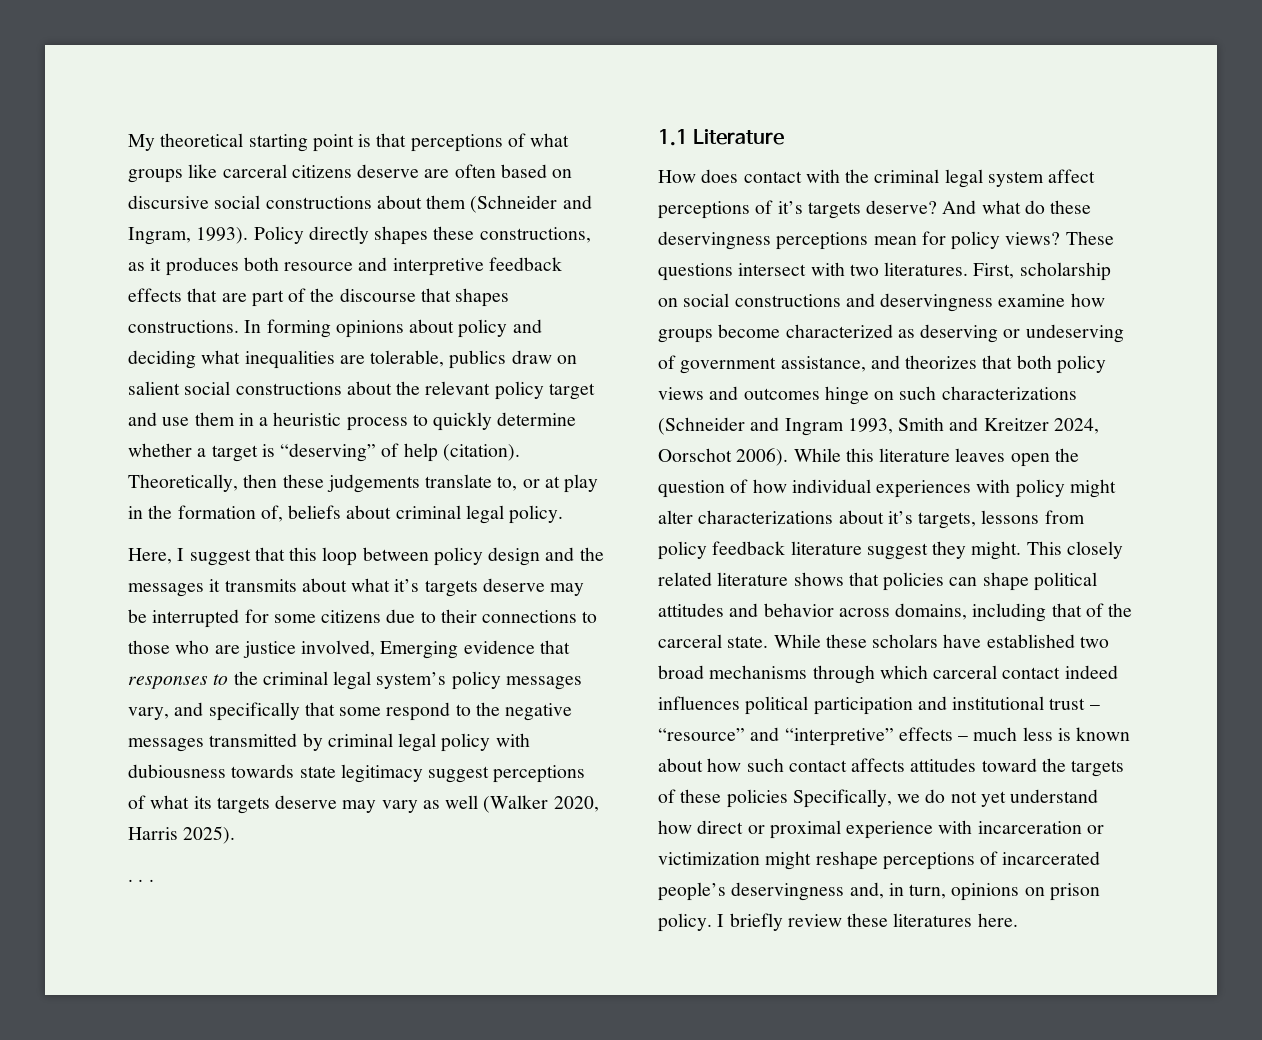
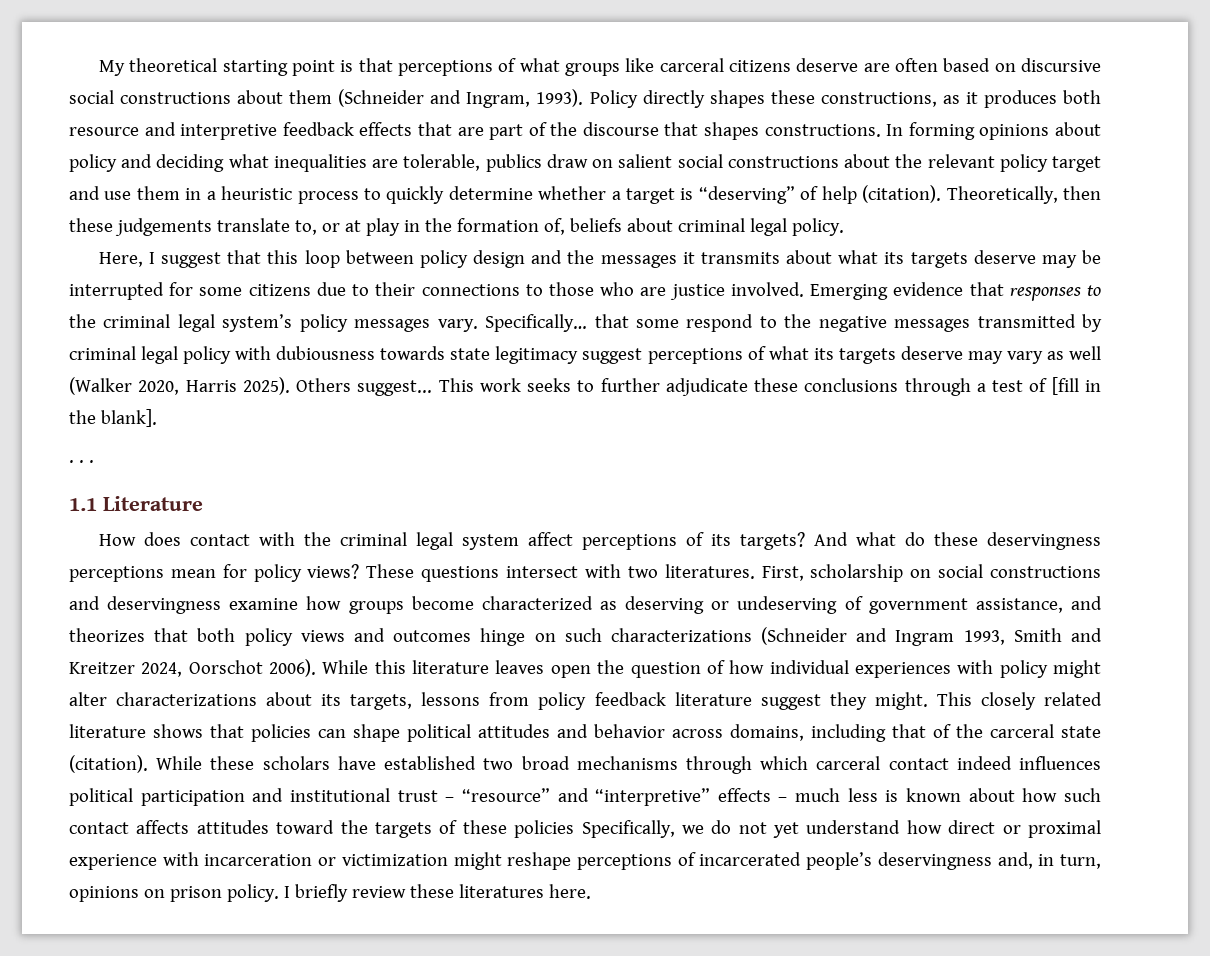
[394,579,420,592] it’s -> [884,252,905,264] its
[301,640,376,657] involved, -> [730,282,804,297] involved.
[128,702,300,721] vary, and specifically -> [437,314,588,332] vary. Specifically…
(236, 835) none -> [296,377,1102,396] [69,409,157,427] Others suggest... This work seeks to further adjudicate these conclusions through a test of [fill in the blank].
[777,200,938,219] it’s targets deserve? -> [710,532,805,550] its targets?
[887,511,913,524] it’s -> [321,694,342,706] its
[727,636,769,648] state. -> [1061,726,1101,738] [69,755,148,773] state (citation).

